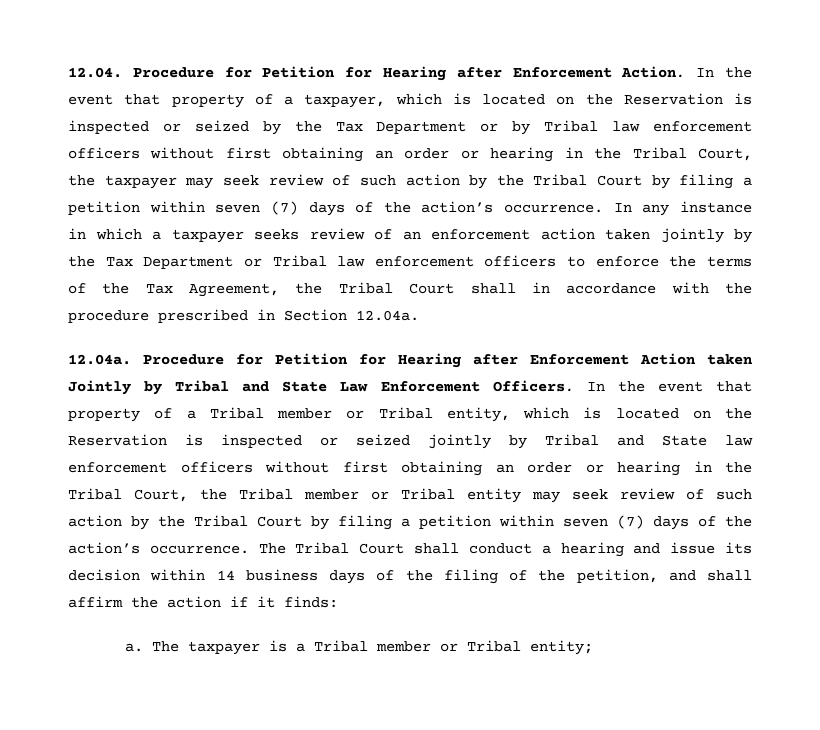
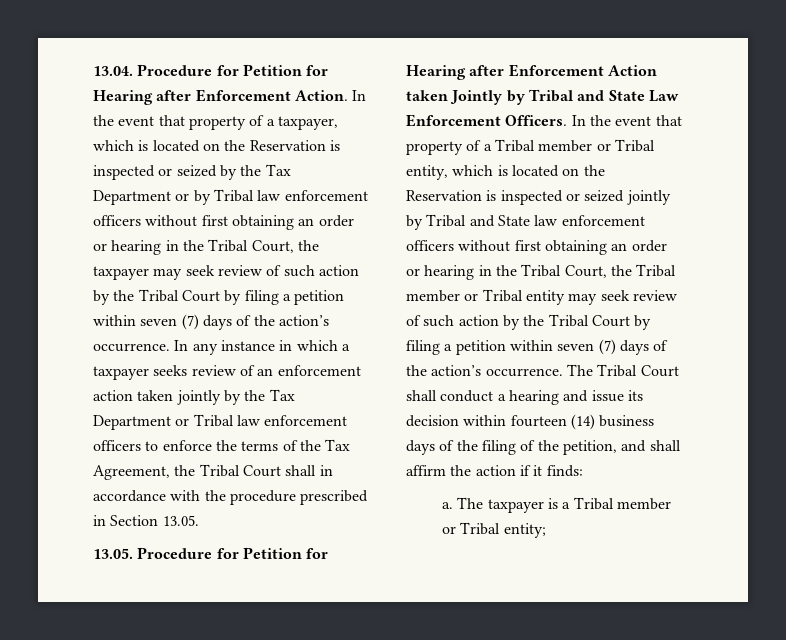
[68,67,122,78] 12.04. -> [93,66,133,76] 13.04.
[356,310,419,321] [68,354,131,365] 12.04a. // 12.04a. -> [162,515,199,526] [93,548,133,559] 13.05. // 13.05.
[216,570,235,580] 14 -> [510,414,595,430] fourteen (14)

